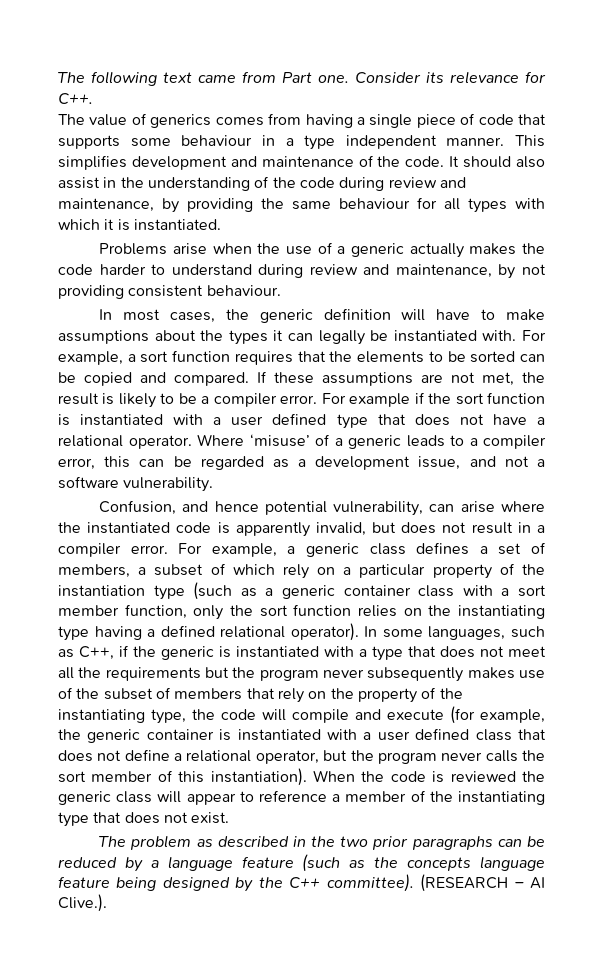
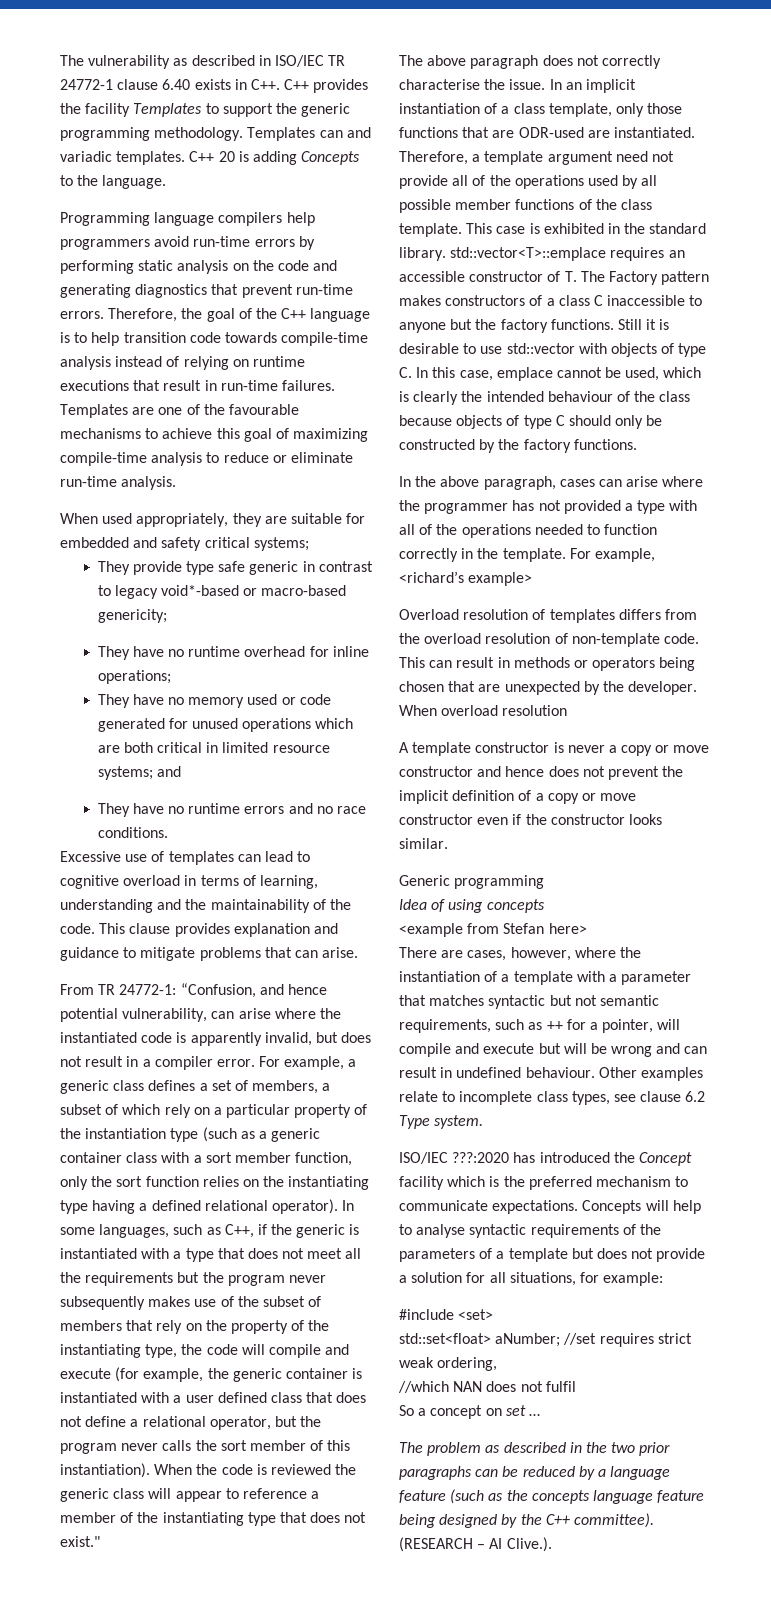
[58,71,546,86] [58,93,93,104] [58,113,547,128] [58,135,545,150] [58,155,546,170] [58,176,466,191] [58,197,545,213] [58,219,221,231] [99,242,545,258] [58,264,546,279] [58,285,281,299] [99,308,545,323] [58,330,546,345] [58,350,546,365] [58,371,545,386] [58,392,545,408] [58,413,546,429] [58,434,546,449] [58,456,545,470] [58,476,214,492] [99,500,177,515] The following text came from Part one. Consider its relevance for C++. // The value of generics comes from having a single piece of code that supports some behaviour in a type independent manner. This simplifies development and maintenance of the code. It should also assist in the understanding of the code during review and maintenance, by providing the same behaviour for all types with which it is instantiated. // Problems arise when the use of a generic actually makes the code harder to understand during review and maintenance, by not providing consistent behaviour. // In most cases, the generic definition will have to make assumptions about the types it can legally be instantiated with. For example, a sort function requires that the elements to be sorted can be copied and compared. If these assumptions are not met, the result is likely to be a compiler error. For example if the sort function is instantiated with a user defined type that does not have a relational operator. Where ‘misuse’ of a generic leads to a compiler error, this can be regarded as a development issue, and not a software vulnerability. // Confusion, -> [60,55,346,69] [60,79,369,93] [60,103,351,117] [60,127,371,141] [60,151,361,165] [60,175,167,189] [60,212,315,226] [60,236,315,250] [60,260,338,274] [60,284,353,298] [60,308,371,322] [60,332,369,346] [60,356,305,370] [60,380,335,391] [60,404,299,418] [60,428,369,442] [60,452,353,466] [60,476,177,490] [60,513,366,527] [60,537,309,551] [97,561,373,575] [97,585,347,599] [97,609,167,623] [97,646,369,660] [97,670,171,684] [97,694,331,708] [97,718,354,732] [97,742,330,753] [97,766,181,780] [97,803,367,817] [97,827,168,838] [60,851,311,865] [60,875,318,889] [60,899,351,913] [60,923,338,937] [60,947,359,961] [60,983,256,998] The vulnerability as described in ISO/IEC TR 24772-1 clause 6.40 exists in C++. C++ provides the facility Templates to support the generic programming methodology. Templates can and variadic templates. C++ 20 is adding Concepts to the language. // Programming language compilers help programmers avoid run-time errors by performing static analysis on the code and generating diagnostics that prevent run-time errors. Therefore, the goal of the C++ language is to help transition code towards compile-time analysis instead of relying on runtime executions that result in run-time failures. Templates are one of the favourable mechanisms to achieve this goal of maximizing compile-time analysis to reduce or eliminate run-time analysis. // When used appropriately, they are suitable for embedded and safety critical systems; // They provide type safe generic in contrast to legacy void*-based or macro-based genericity; // They have no runtime overhead for inline operations; // They have no memory used or code generated for unused operations which are both critical in limited resource systems; and // They have no runtime errors and no race conditions. // Excessive use of templates can lead to cognitive overload in terms of learning, understanding and the maintainability of the code. This clause provides explanation and guidance to mitigate problems that can arise. // From TR 24772-1: “Confusion,
[191,812,230,824] exist. -> [60,1536,100,1547] [399,55,661,69] [399,79,636,93] [399,103,683,117] [399,127,695,138] [399,151,674,165] [399,175,658,189] [399,199,652,213] [399,223,707,237] [399,247,685,261] [399,271,710,285] [399,295,703,306] [399,319,670,333] [399,343,707,357] [399,367,702,381] [399,391,691,405] [399,415,663,429] [399,439,637,453] [399,476,704,490] [399,500,698,514] [399,524,658,538] [399,548,655,562] [399,571,533,586] [399,609,697,623] [399,633,699,647] [399,657,696,671] [399,681,698,695] [399,705,568,716] [399,742,710,756] [399,766,684,780] [399,790,637,804] [399,814,662,825] [399,838,448,849] [399,875,545,889] [399,899,545,913] [399,923,587,937] [399,947,641,961] [399,971,692,985] [399,995,659,1009] [399,1019,681,1033] [399,1043,708,1057] [399,1067,703,1081] [399,1091,706,1105] [399,1115,484,1129] [399,1152,692,1166] [399,1176,689,1190] [399,1200,701,1214] [399,1224,661,1238] [399,1248,706,1262] [399,1272,664,1286] [399,1309,494,1320] [399,1333,692,1347] [399,1357,498,1371] [398,1381,576,1393] [399,1405,540,1419] exist." // The above paragraph does not correctly characterise the issue. In an implicit instantiation of a class template, only those functions that are ODR-used are instantiated. Therefore, a template argument need not provide all of the operations used by all possible member functions of the class template. This case is exhibited in the standard library. std::vector<T>::emplace requires an accessible constructor of T. The Factory pattern makes constructors of a class C inaccessible to anyone but the factory functions. Still it is desirable to use std::vector with objects of type C. In this case, emplace cannot be used, which is clearly the intended behaviour of the class because objects of type C should only be constructed by the factory functions. // In the above paragraph, cases can arise where the programmer has not provided a type with all of the operations needed to function correctly in the template. For example, <richard’s example> // Overload resolution of templates differs from the overload resolution of non-template code. This can result in methods or operators being chosen that are unexpected by the developer. When overload resolution // A template constructor is never a copy or move constructor and hence does not prevent the implicit definition of a copy or move constructor even if the constructor looks similar. // Generic programming // Idea of using concepts // <example from Stefan here> // There are cases, however, where the instantiation of a template with a parameter that matches syntactic but not semantic requirements, such as ++ for a pointer, will compile and execute but will be wrong and can result in undefined behaviour. Other examples relate to incomplete class types, see clause 6.2 Type system. // ISO/IEC ???:2020 has introduced the Concept facility which is the preferred mechanism to communicate expectations. Concepts will help to analyse syntactic requirements of the parameters of a template but does not provide a solution for all situations, for example: // #include <set> // std::set<float> aNumber; //set requires strict weak ordering, // //which NAN does not fulfil // So a concept on set …

